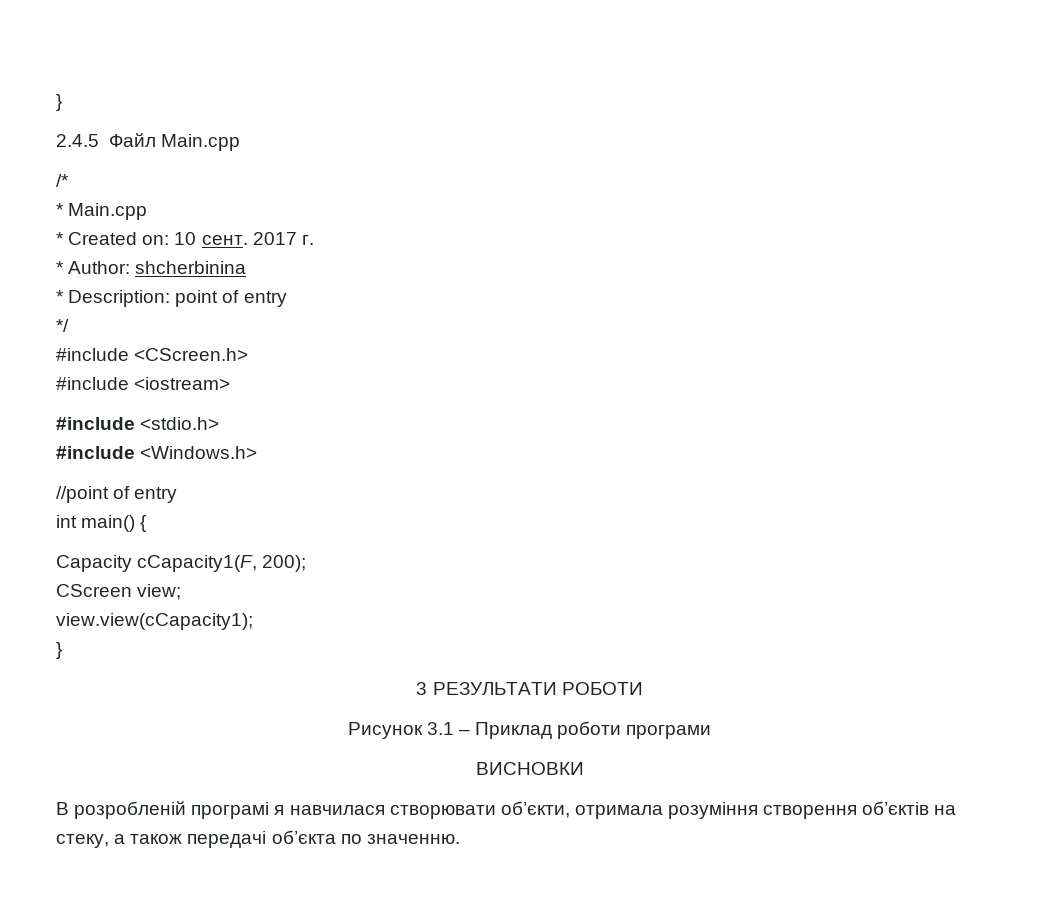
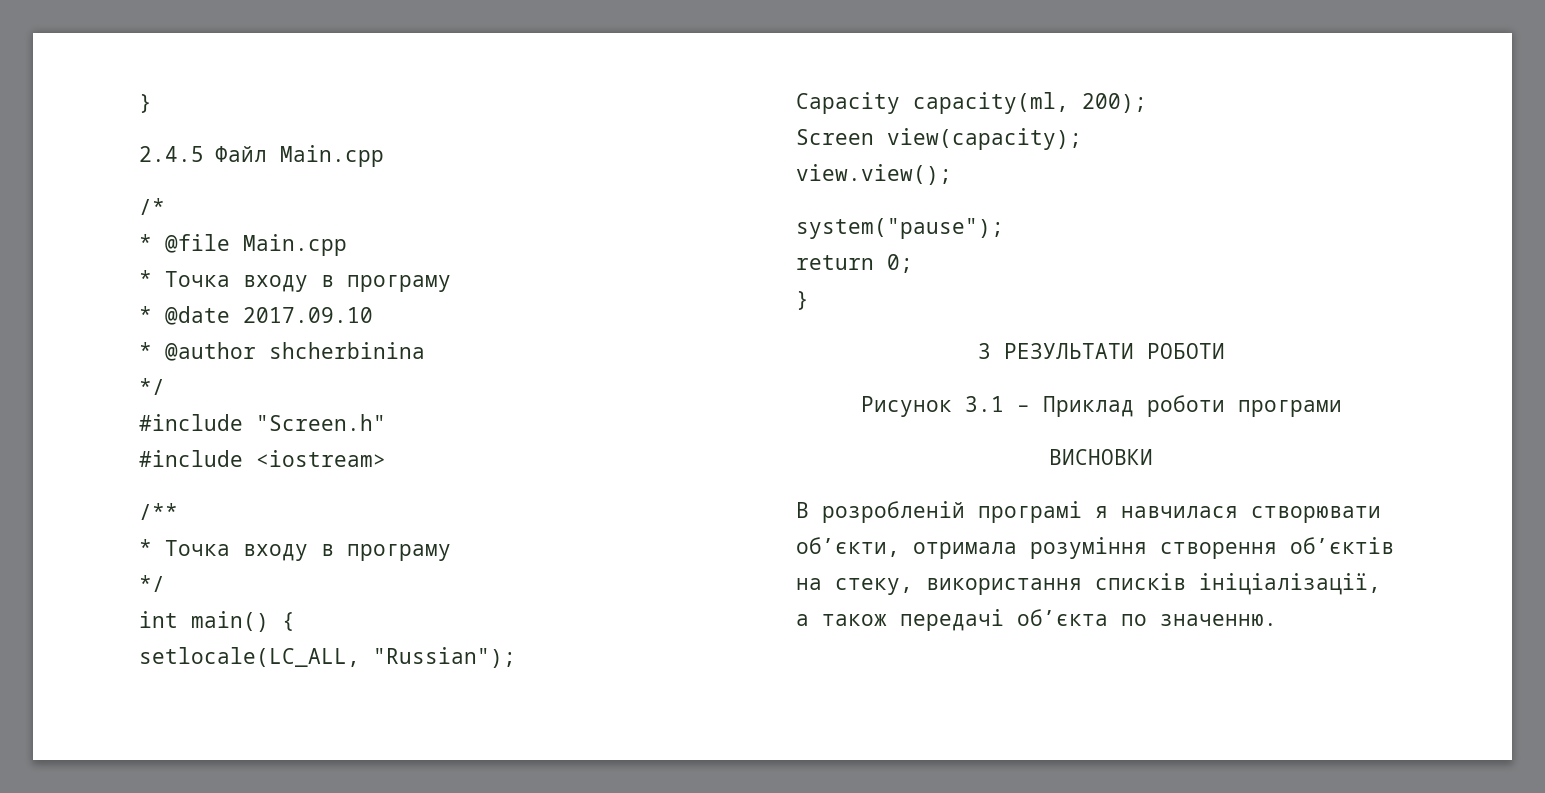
(64, 209) none -> [165,234,230,253] @file
[68,232,314,245] [56,261,247,274] [56,290,287,307] Created on: 10 сент. 2017 г. // * Author: shcherbinina // * Description: point of entry -> [165,271,451,292] [139,306,373,325] [139,342,425,361] Точка входу в програму // * @date 2017.09.10 // * @author shcherbinina
[134,348,249,361] <CScreen.h> -> [256,414,386,431] "Screen.h"
[56,417,220,430] [56,446,258,459] [56,486,178,503] #include <stdio.h> // #include <Windows.h> // //point of entry -> [139,503,178,520] [139,539,451,561] [139,575,165,592] /** // * Точка входу в програму // */
(148, 523) none -> [139,647,516,668] // setlocale(LC_ALL, "Russian");
[137,555,258,572] cCapacity1(F, -> [913,92,1069,114] capacity(ml,
[56,584,182,600] [56,613,253,630] CScreen view; // view.view(cCapacity1); -> [796,128,1082,150] [796,164,952,185] [796,218,1004,239] [796,254,913,273] Screen view(capacity); // view.view(); // system("pause"); // return 0;
(109, 841) none -> [926,573,1381,595] використання списків ініціалізації,

